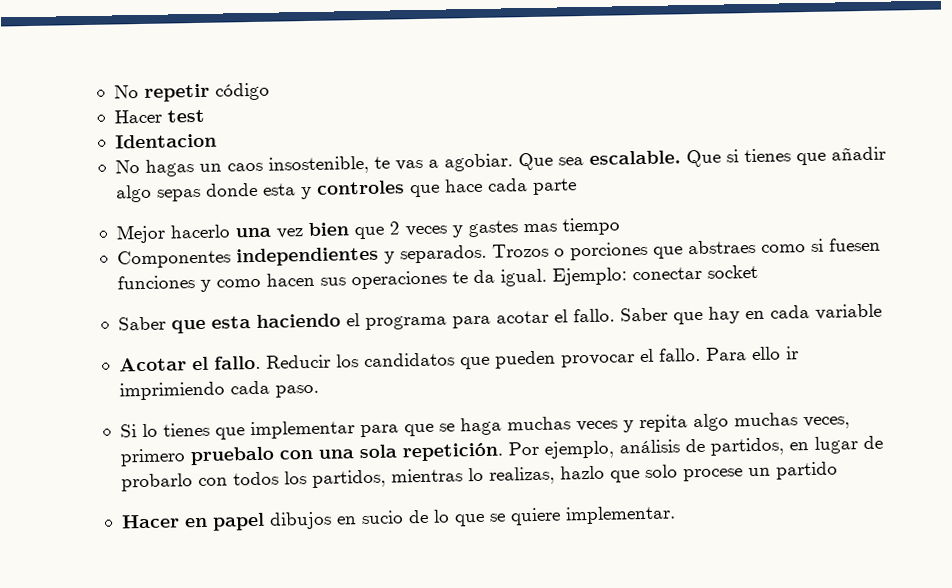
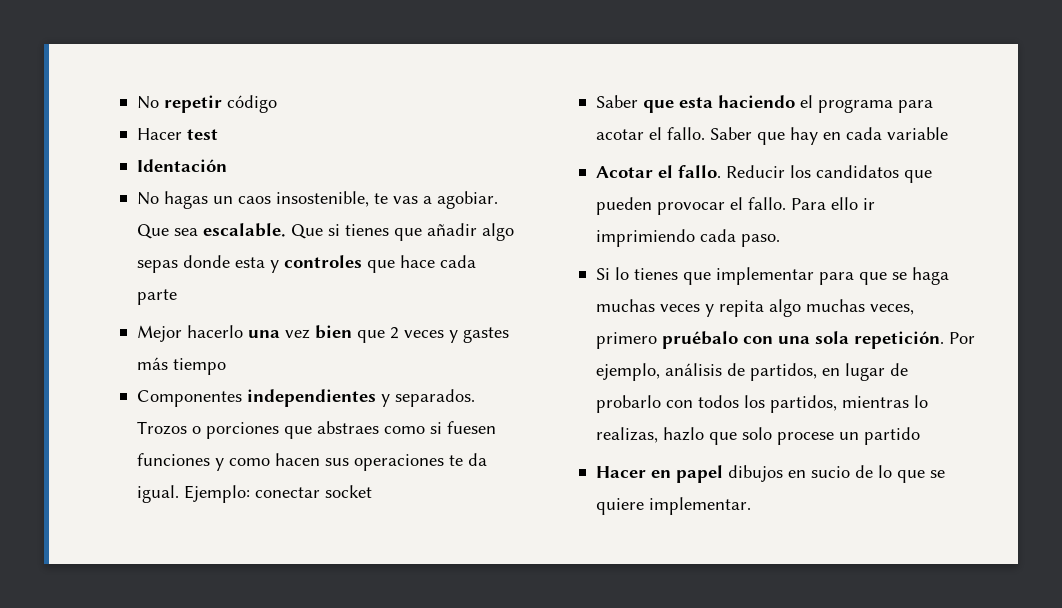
[115,133,218,149] Identacion -> [136,159,227,172] Identación
[523,223,558,233] mas -> [136,357,168,370] más
[190,446,276,466] pruebalo -> [661,331,738,349] pruébalo

